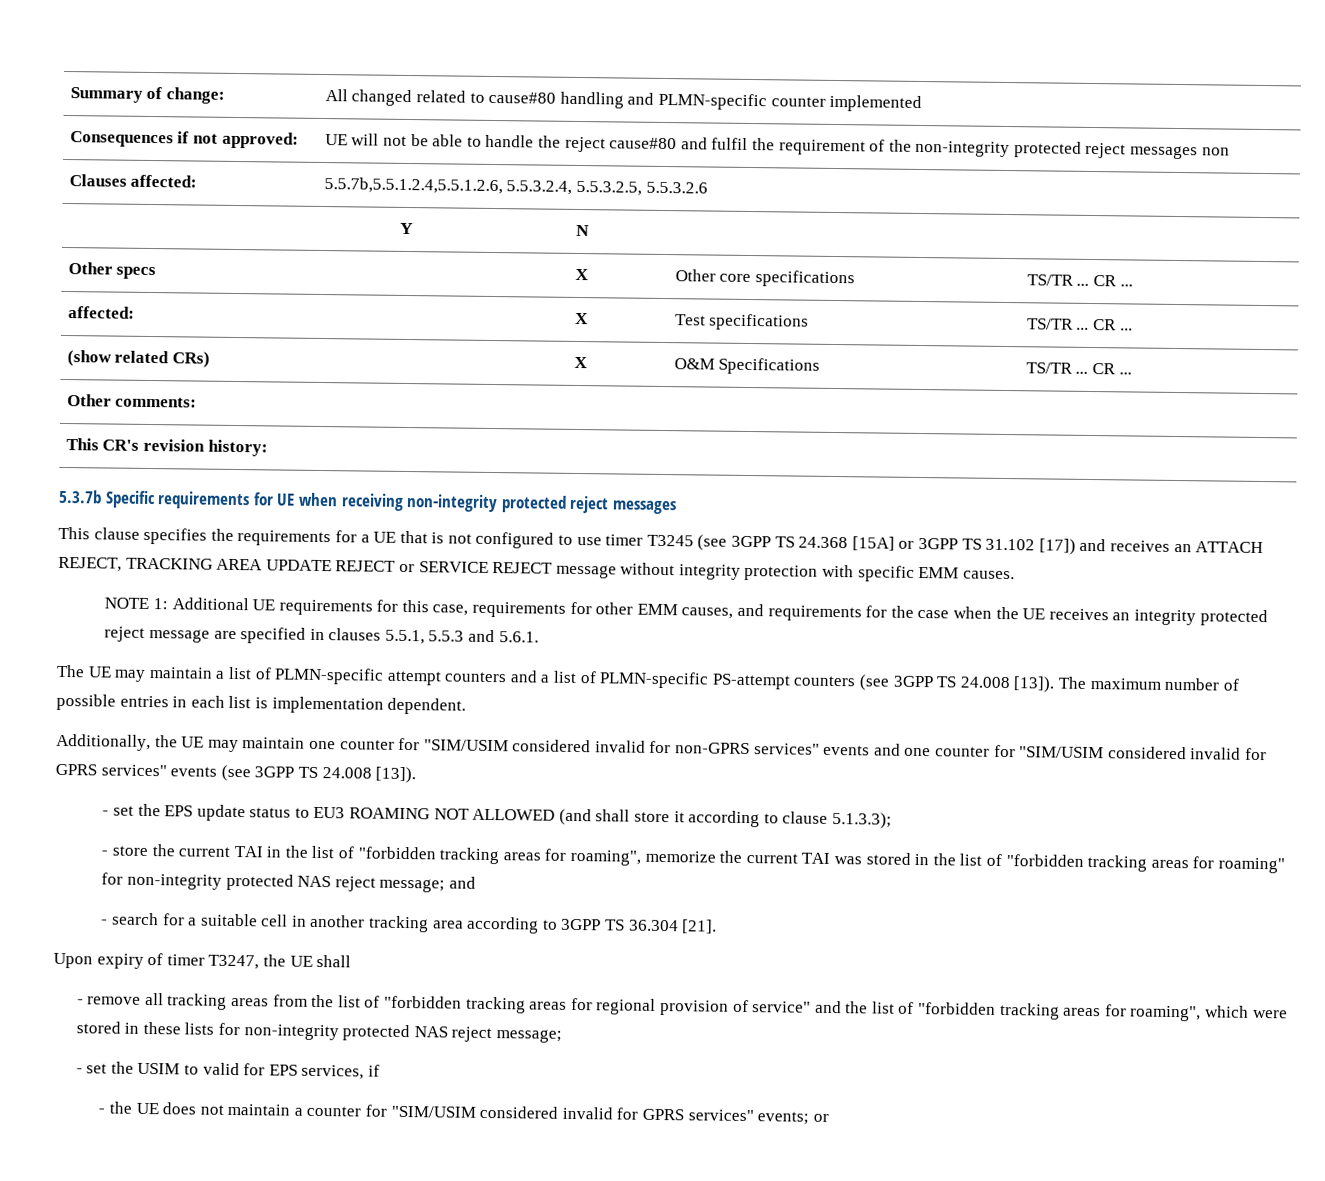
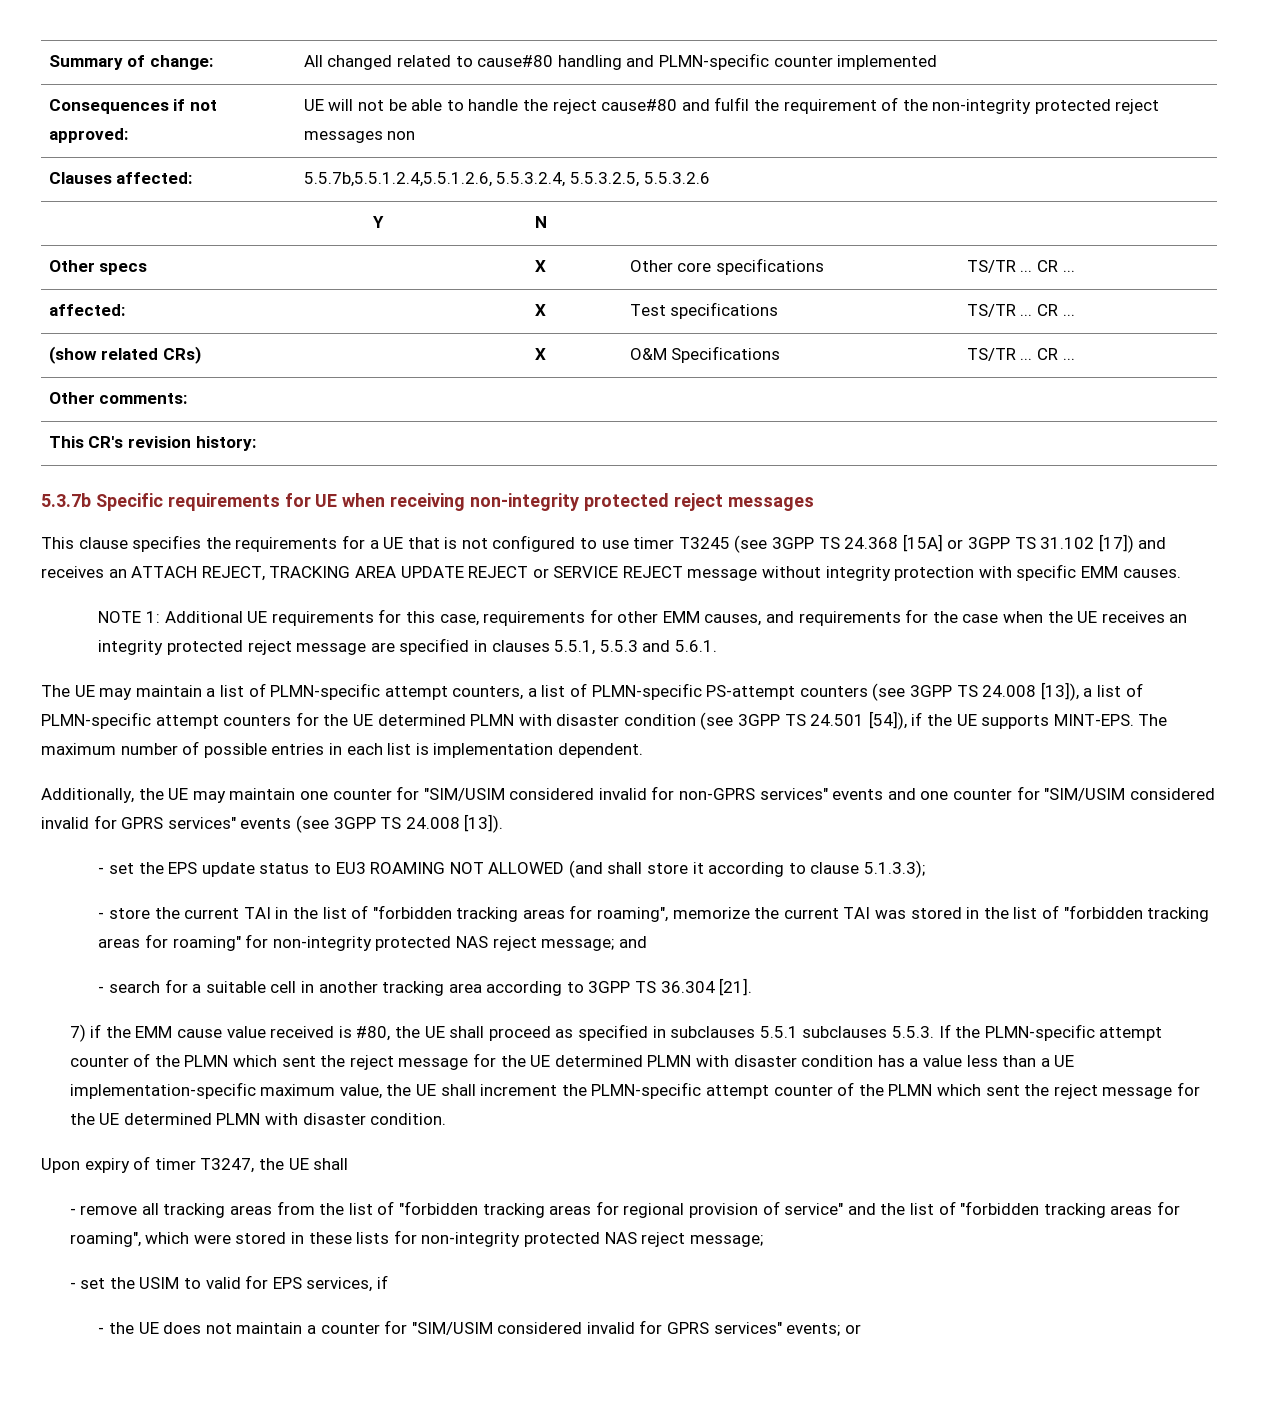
[444,670,538,683] counters and -> [452,686,524,700] counters,
[1013,676,1056,693] [13]). -> [1040,682,1143,701] [41,711,1134,730] [13]), a list of PLMN-specific attempt counters for the UE determined PLMN with disaster condition (see 3GPP TS 24.501 [54]), if the UE supports MINT-EPS.
(718, 926) none -> [69,1024,1163,1042] [69,1053,1075,1070] [69,1082,1200,1099] [69,1113,447,1125] // 7) if the EMM cause value received is #80, the UE shall proceed as specified in subclauses 5.5.1 subclauses 5.5.3. If the PLMN-specific attempt counter of the PLMN which sent the reject message for the UE determined PLMN with disaster condition has a value less than a UE implementation-specific maximum value, the UE shall increment the PLMN-specific attempt counter of the PLMN which sent the reject message for the UE determined PLMN with disaster condition.

